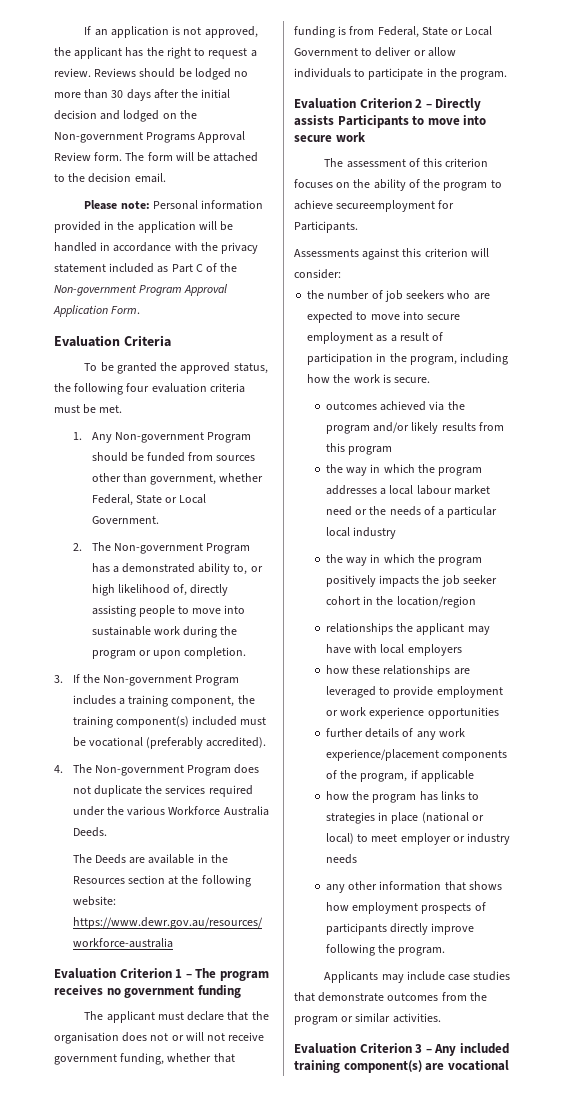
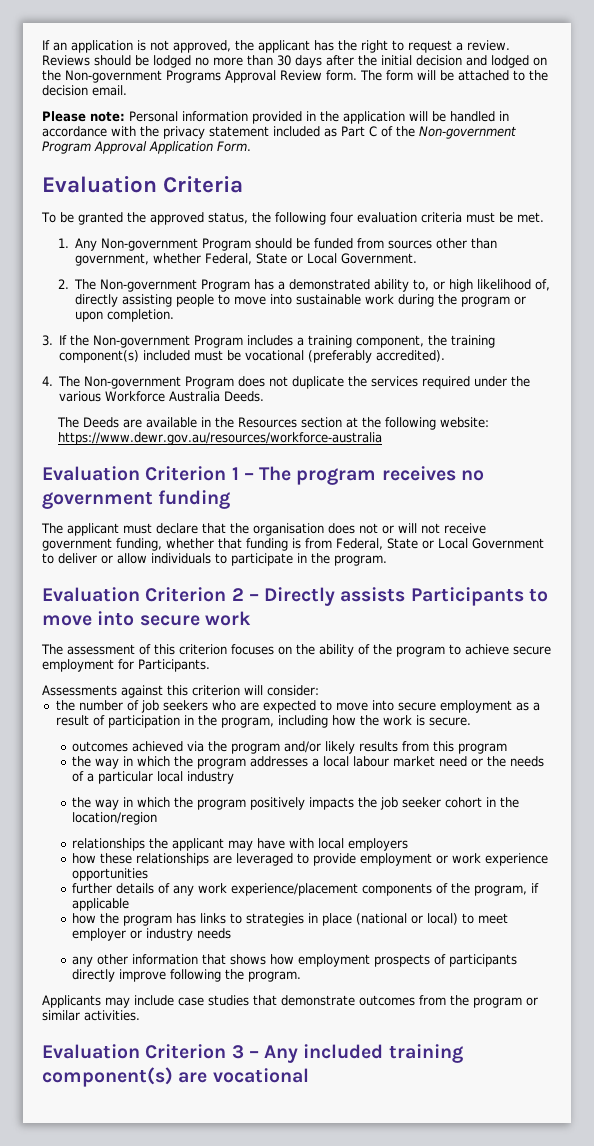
[336,200,436,212] secureemployment -> [513,646,551,655] [42,659,114,672] secure employment

